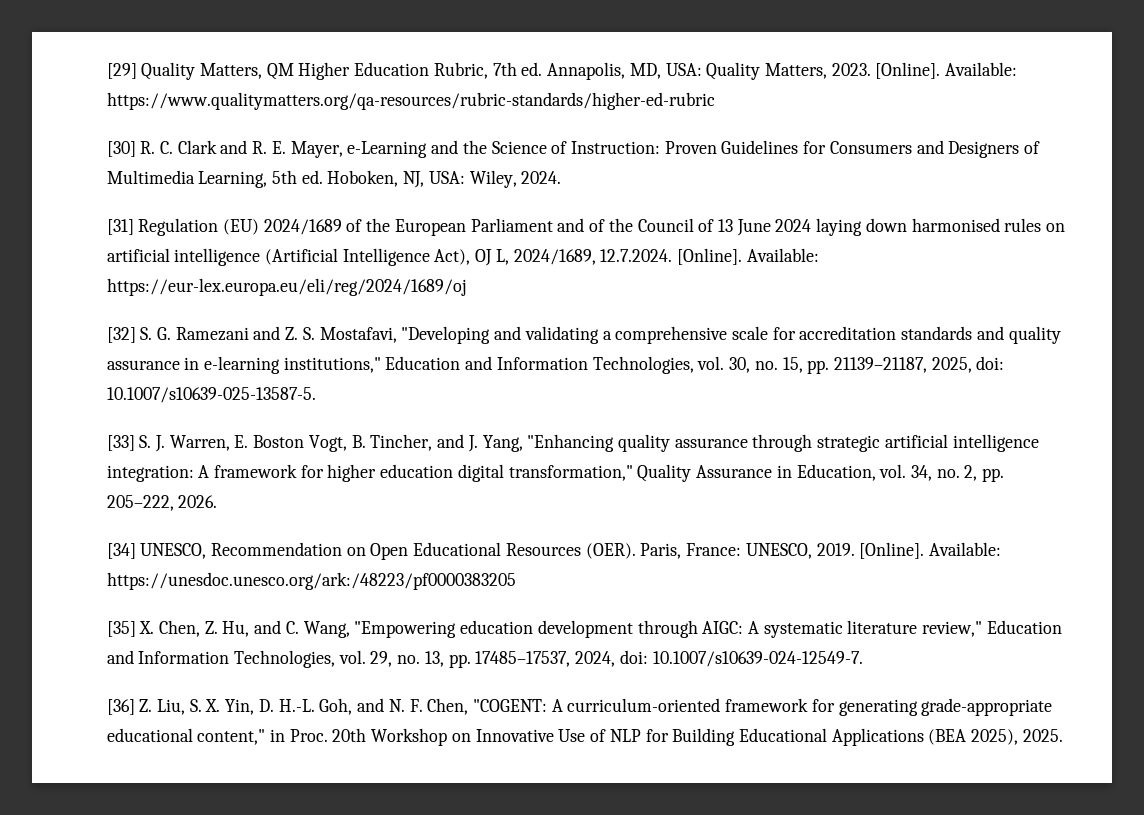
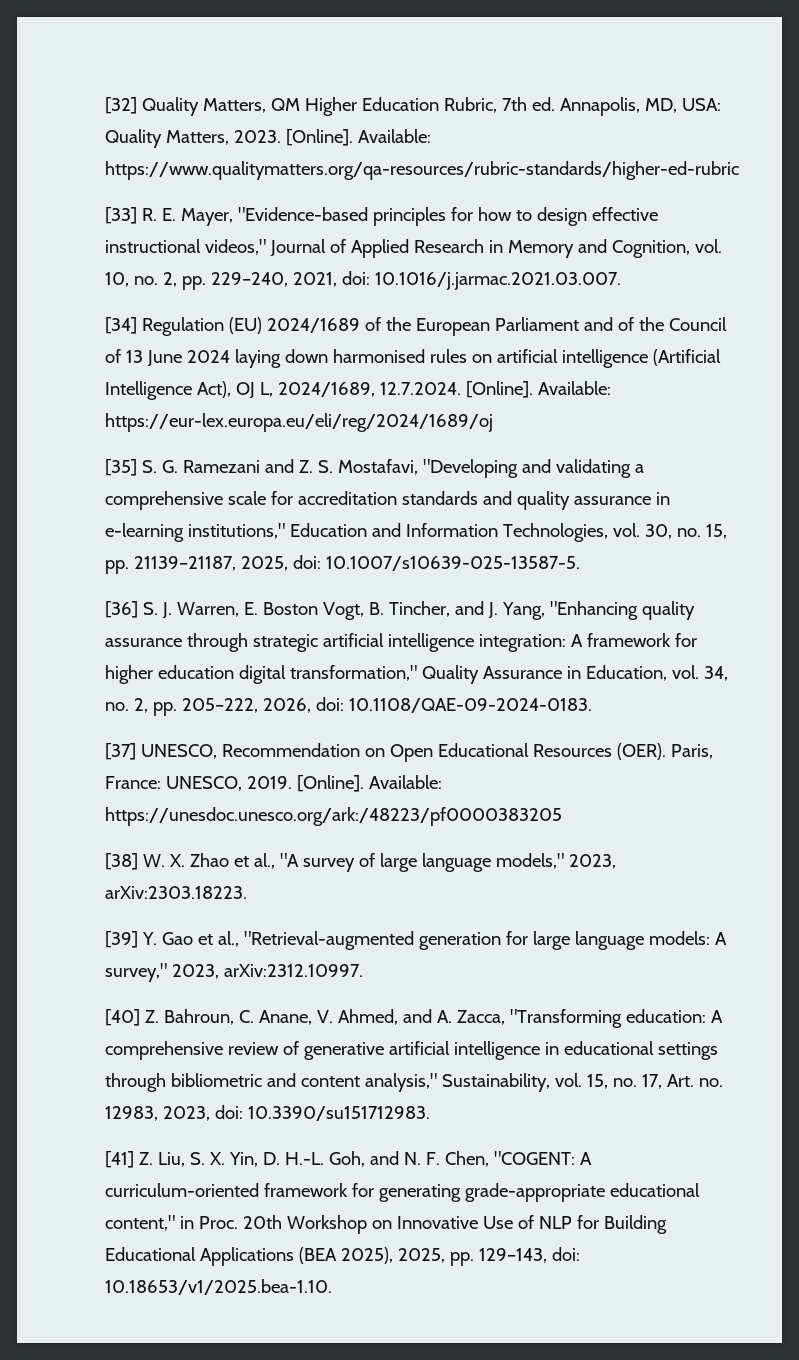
[106,63,137,79] [29] -> [104,97,137,114] [32]
[106,140,1041,158] [106,170,562,188] [106,219,134,235] [30] R. C. Clark and R. E. Mayer, e-Learning and the Science of Instruction: Proven Guidelines for Consumers and Designers of Multimedia Learning, 5th ed. Hoboken, NJ, USA: Wiley, 2024. // [31] -> [104,207,658,226] [104,239,722,258] [104,271,621,290] [104,317,137,334] [33] R. E. Mayer, "Evidence-based principles for how to design effective instructional videos," Journal of Applied Research in Memory and Cognition, vol. 10, no. 2, pp. 229–240, 2021, doi: 10.1016/j.jarmac.2021.03.007. // [34]
[106,327,136,343] [32] -> [104,459,137,476] [35]
[106,435,135,451] [33] -> [104,601,138,618] [36]
[178,495,218,508] [106,543,136,559] 2026. // [34] -> [262,697,592,713] [104,743,136,760] 2026, doi: 10.1108/QAE-09-2024-0183. // [37]
[106,620,1062,638] [106,650,863,668] [106,699,135,715] [35] X. Chen, Z. Hu, and C. Wang, "Empowering education development through AIGC: A systematic literature review," Education and Information Technologies, vol. 29, no. 13, pp. 17485–17537, 2024, doi: 10.1007/s10639-024-12549-7. // [36] -> [104,853,616,872] [104,886,247,899] [104,931,727,950] [104,963,363,982] [104,1009,723,1028] [104,1041,718,1060] [104,1073,723,1092] [104,1105,430,1121] [104,1151,134,1168] [38] W. X. Zhao et al., "A survey of large language models," 2023, arXiv:2303.18223. // [39] Y. Gao et al., "Retrieval-augmented generation for large language models: A survey," 2023, arXiv:2312.10997. // [40] Z. Bahroun, C. Anane, V. Ahmed, and A. Zacca, "Transforming education: A comprehensive review of generative artificial intelligence in educational settings through bibliometric and content analysis," Sustainability, vol. 15, no. 17, Art. no. 12983, 2023, doi: 10.3390/su151712983. // [41]
[1022,729,1063,742] 2025. -> [397,1247,580,1266] [104,1279,332,1295] 2025, pp. 129–143, doi: 10.18653/v1/2025.bea-1.10.

